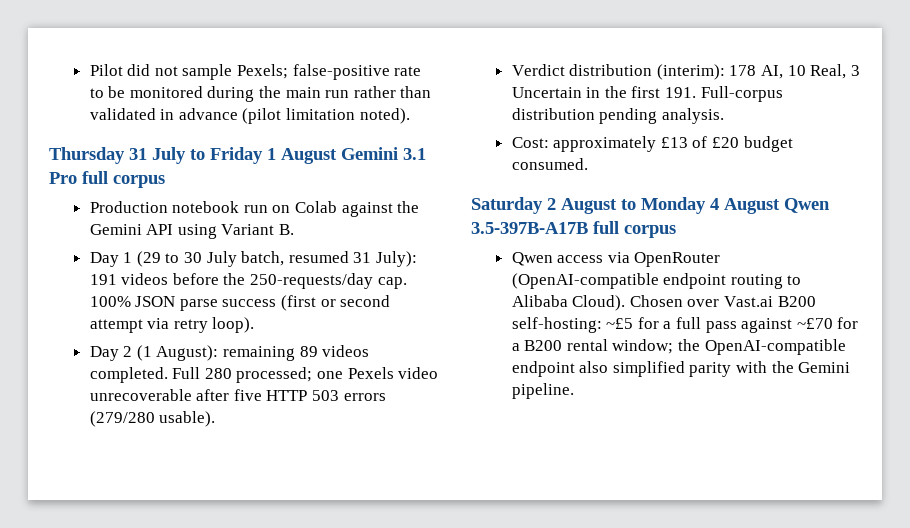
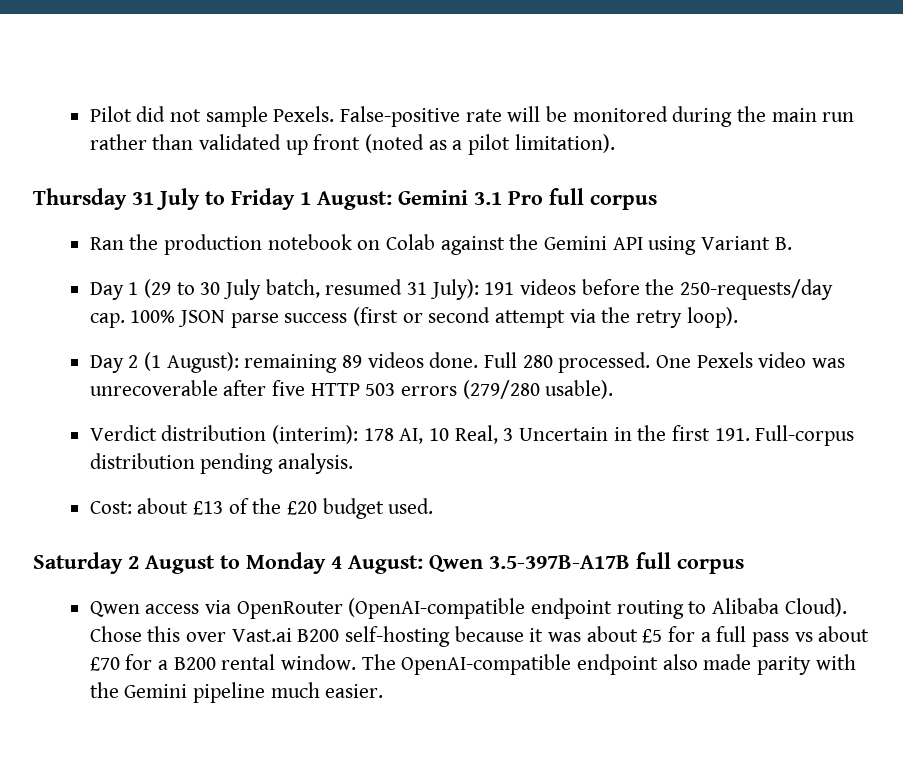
[236,64,422,80] [89,88,104,98] Pexels; false-positive rate to -> [273,106,541,127] Pexels. False-positive rate will
[160,108,410,124] in advance (pilot limitation noted). -> [285,134,615,155] up front (noted as a pilot limitation).
[281,148,337,164] August -> [317,191,392,210] August:
[89,201,268,213] Production notebook run -> [89,234,352,255] Ran the production notebook
(170, 323) none -> [601,307,631,323] the
[89,367,168,383] completed. -> [429,352,479,368] done.
[236,367,343,383] processed; one -> [558,352,692,373] processed. One
(439, 373) none -> [812,358,846,368] was
[553,136,657,152] approximately -> [137,498,189,514] about
(708, 142) none -> [252,498,282,514] the
[511,158,588,170] consumed. -> [388,498,434,514] used.
[724,198,780,214] August -> [348,555,423,574] August:
[629,295,683,307] Chosen -> [89,626,181,642] Chose this
[511,317,634,333] self-hosting: ~£5 -> [345,626,663,647] self-hosting because it was about £5
[741,318,833,333] against ~£70 -> [794,626,870,642] [89,657,120,671] vs about £70
[612,339,700,354] window; the -> [281,654,396,670] window. The
[612,361,685,377] simplified -> [703,654,752,670] made
[511,383,574,399] pipeline. -> [193,682,384,703] pipeline much easier.

